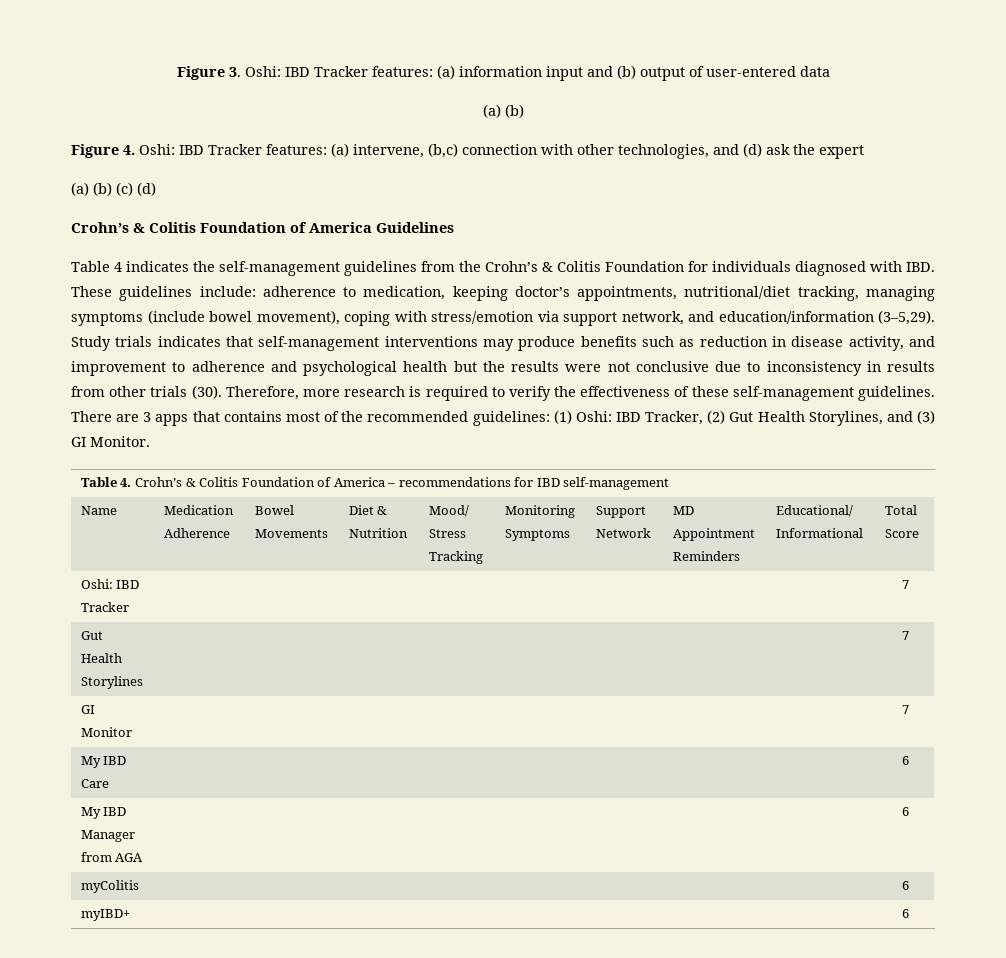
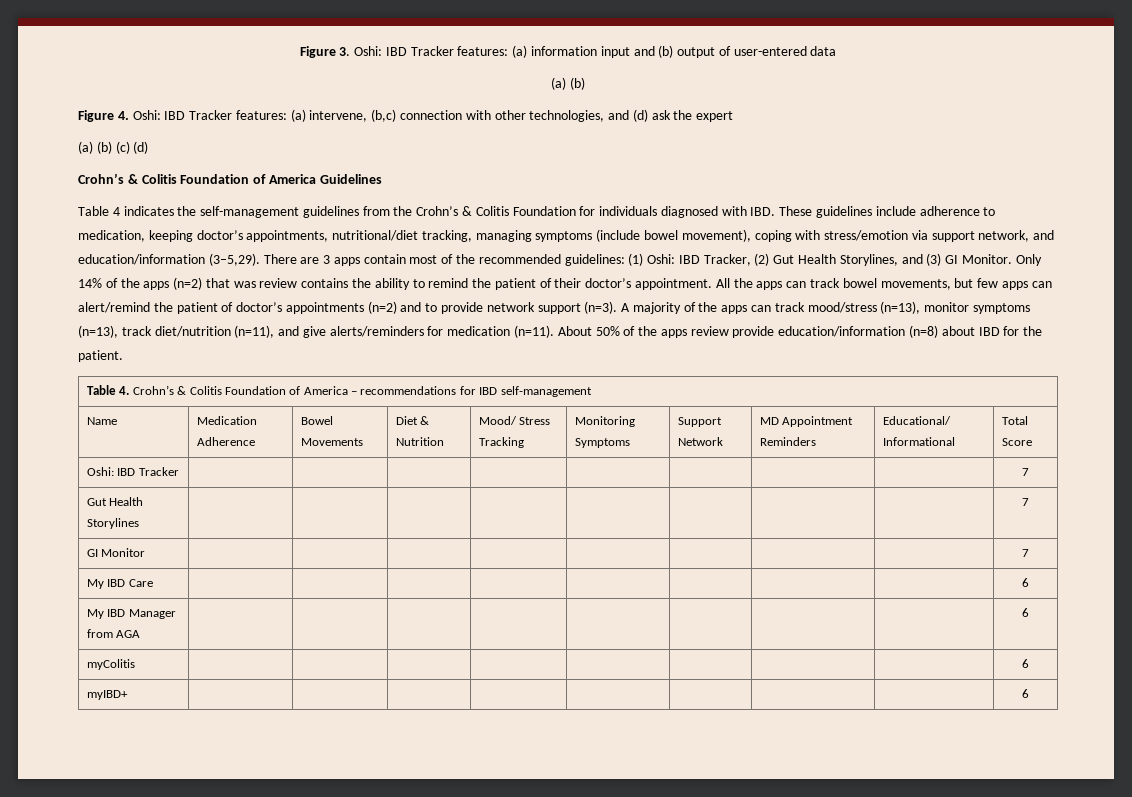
[199,286,256,297] include: -> [875,206,916,216] include
[71,336,936,351] [71,361,935,376] [71,385,935,401] Study trials indicates that self-management interventions may produce benefits such as reduction in disease activity, and improvement to adherence and psychological health but the results were not conclusive due to inconsistency in results from other trials (30). Therefore, more research is required to verify the effectiveness of these self-management guidelines. -> (260, 259) none
[192,411,282,422] that contains -> [363,254,406,264] contain
(150, 441) none -> [1015,254,1042,266] [78,277,1052,290] [78,301,1030,314] [78,325,1043,338] [78,350,123,362] Only 14% of the apps (n=2) that was review contains the ability to remind the patient of their doctor’s appointment. All the apps can track bowel movements, but few apps can alert/remind the patient of doctor’s appointments (n=2) and to provide network support (n=3). A majority of the apps can track mood/stress (n=13), monitor symptoms (n=13), track diet/nutrition (n=11), and give alerts/reminders for medication (n=11). About 50% of the apps review provide education/information (n=8) about IBD for the patient.

